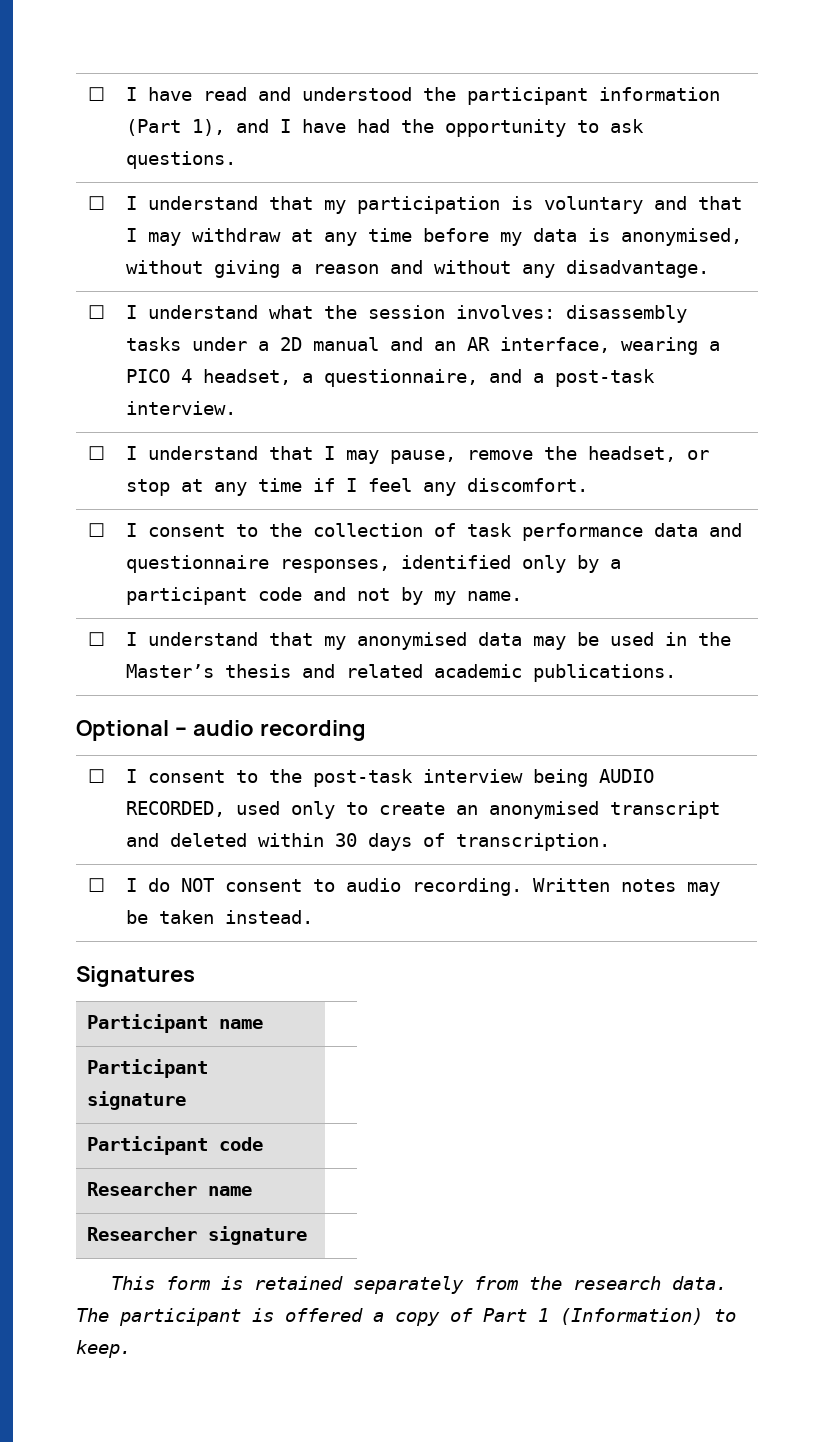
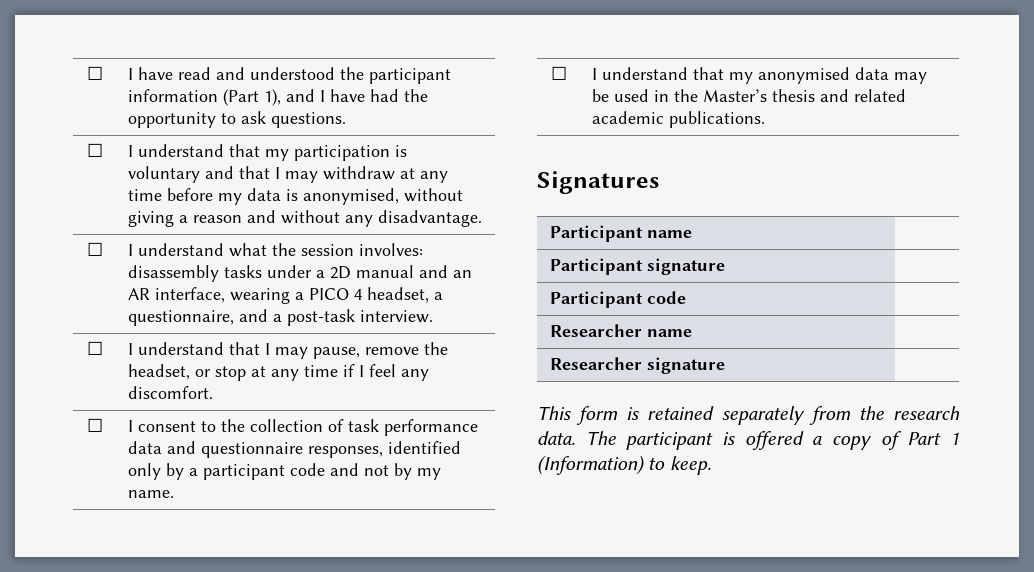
[76,720,366,741] [87,769,105,783] [125,769,654,787] [125,801,720,819] [125,833,610,851] [87,878,105,892] [125,878,720,896] [125,910,313,924] // Optional – audio recording // ☐ | I consent to the post-task interview being AUDIO RECORDED, used only to create an anonymised transcript and deleted within 30 days of transcription. // ☐ | I do NOT consent to audio recording. Written notes may be taken instead. -> (765, 119) none

